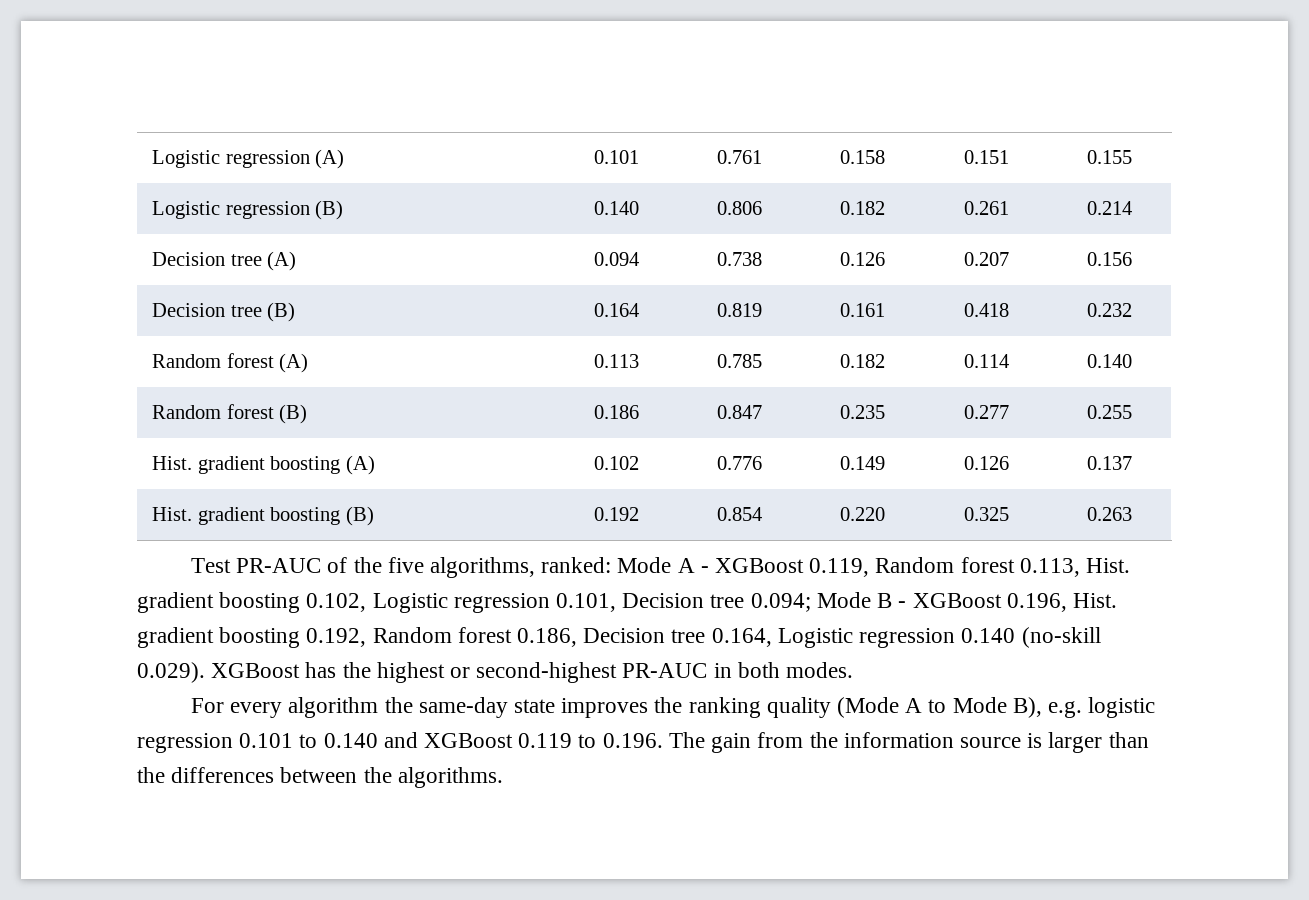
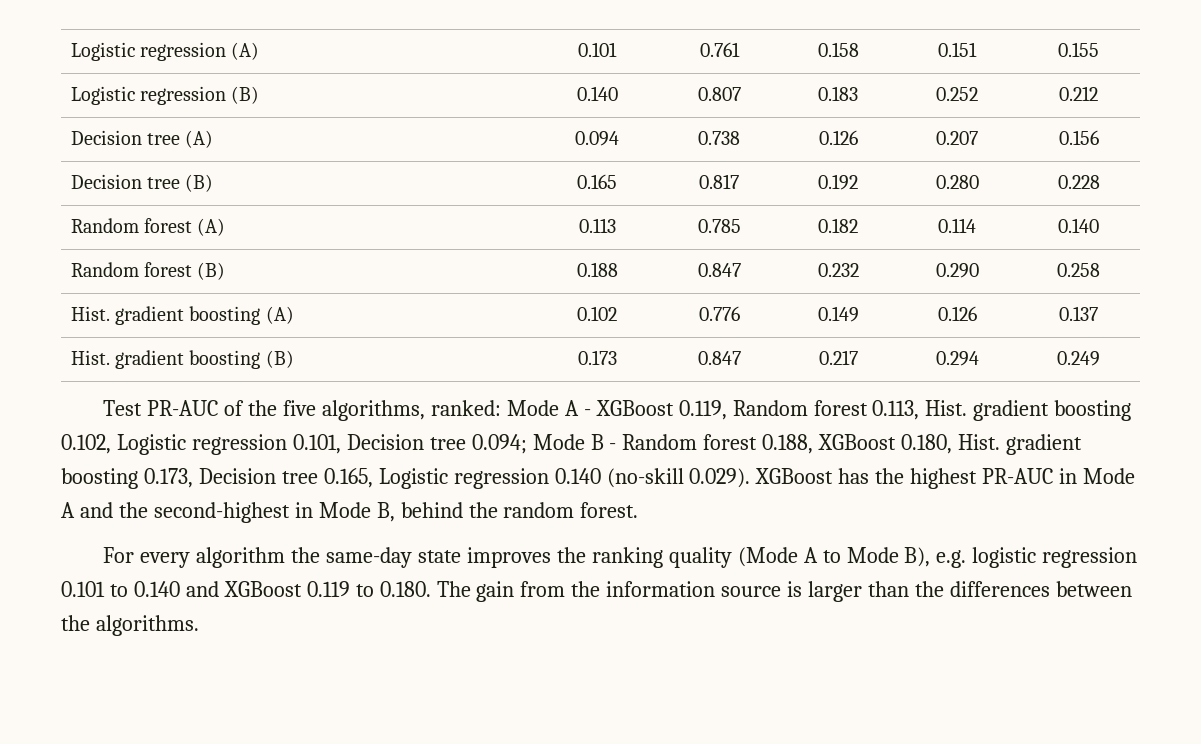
[716,201,762,215] [840,201,885,215] [963,201,1009,215] [1087,201,1132,215] 0.806 | 0.182 | 0.261 | 0.214 -> [697,87,741,101] [818,86,858,101] [936,87,978,101] [1059,86,1098,101] 0.807 | 0.183 | 0.252 | 0.212
[593,303,639,317] [716,303,762,317] [840,303,885,317] [963,303,1009,317] [1087,303,1132,317] 0.164 | 0.819 | 0.161 | 0.418 | 0.232 -> [577,174,617,189] [699,174,739,189] [818,174,858,190] [935,175,979,189] [1057,175,1100,189] 0.165 | 0.817 | 0.192 | 0.280 | 0.228
[593,405,639,419] [716,405,762,419] [840,405,885,419] [963,405,1009,419] [1087,405,1132,419] 0.186 | 0.847 | 0.235 | 0.277 | 0.255 -> [576,262,618,277] [697,263,741,277] [817,263,859,277] [935,263,979,278] [1057,263,1100,277] 0.188 | 0.847 | 0.232 | 0.290 | 0.258
[593,507,639,521] [716,507,762,521] [840,507,885,521] [963,507,1009,521] [1087,507,1132,521] 0.192 | 0.854 | 0.220 | 0.325 | 0.263 -> [577,350,617,365] [697,351,741,365] [818,350,858,365] [935,351,979,366] [1057,351,1100,366] 0.173 | 0.847 | 0.217 | 0.294 | 0.249
[912,593,1117,612] [137,627,772,648] XGBoost 0.196, Hist. gradient boosting 0.192, Random forest 0.186, Decision tree 0.164, -> [622,434,1083,455] [61,468,373,489] Random forest 0.188, XGBoost 0.180, Hist. gradient boosting 0.173, Decision tree 0.165,
[450,662,854,683] or second-highest PR-AUC in both modes. -> [982,468,1136,484] [61,502,639,523] PR-AUC in Mode A and the second-highest in Mode B, behind the random forest.
[602,733,663,748] 0.196. -> [379,581,431,597] 0.180.

